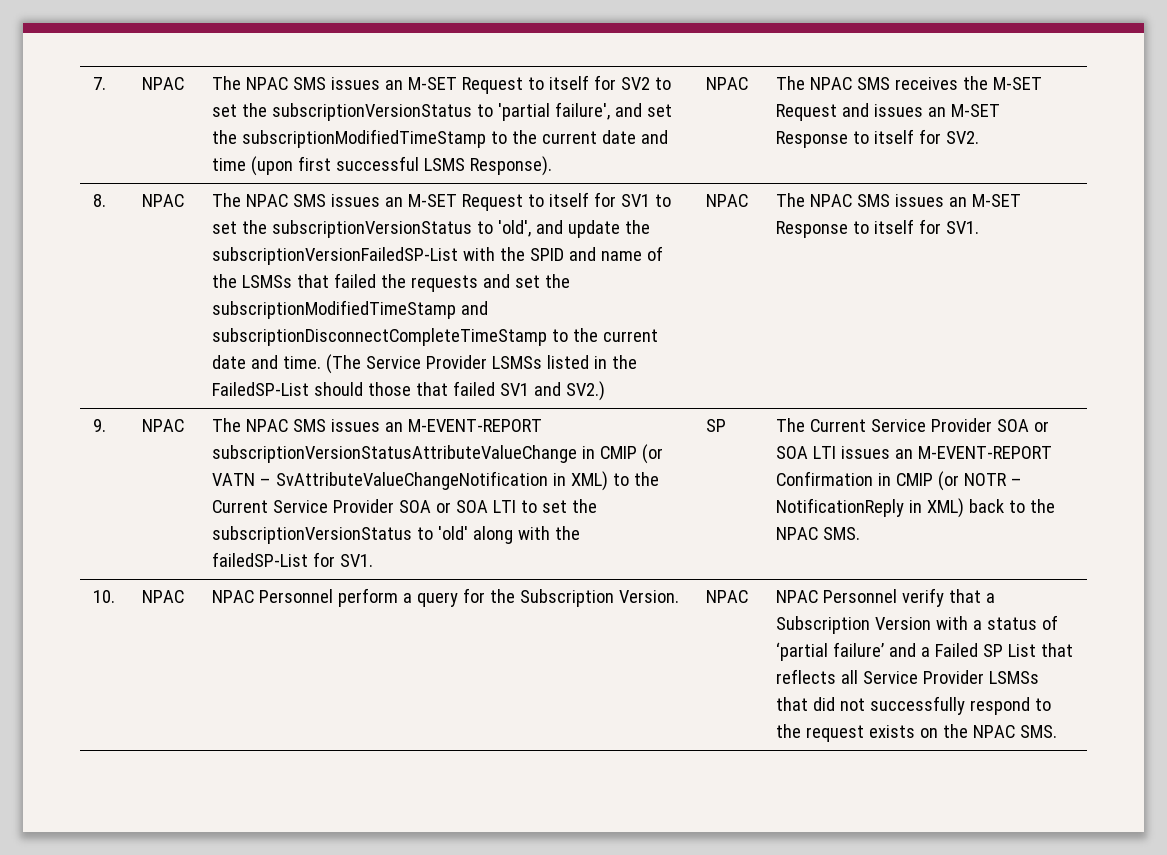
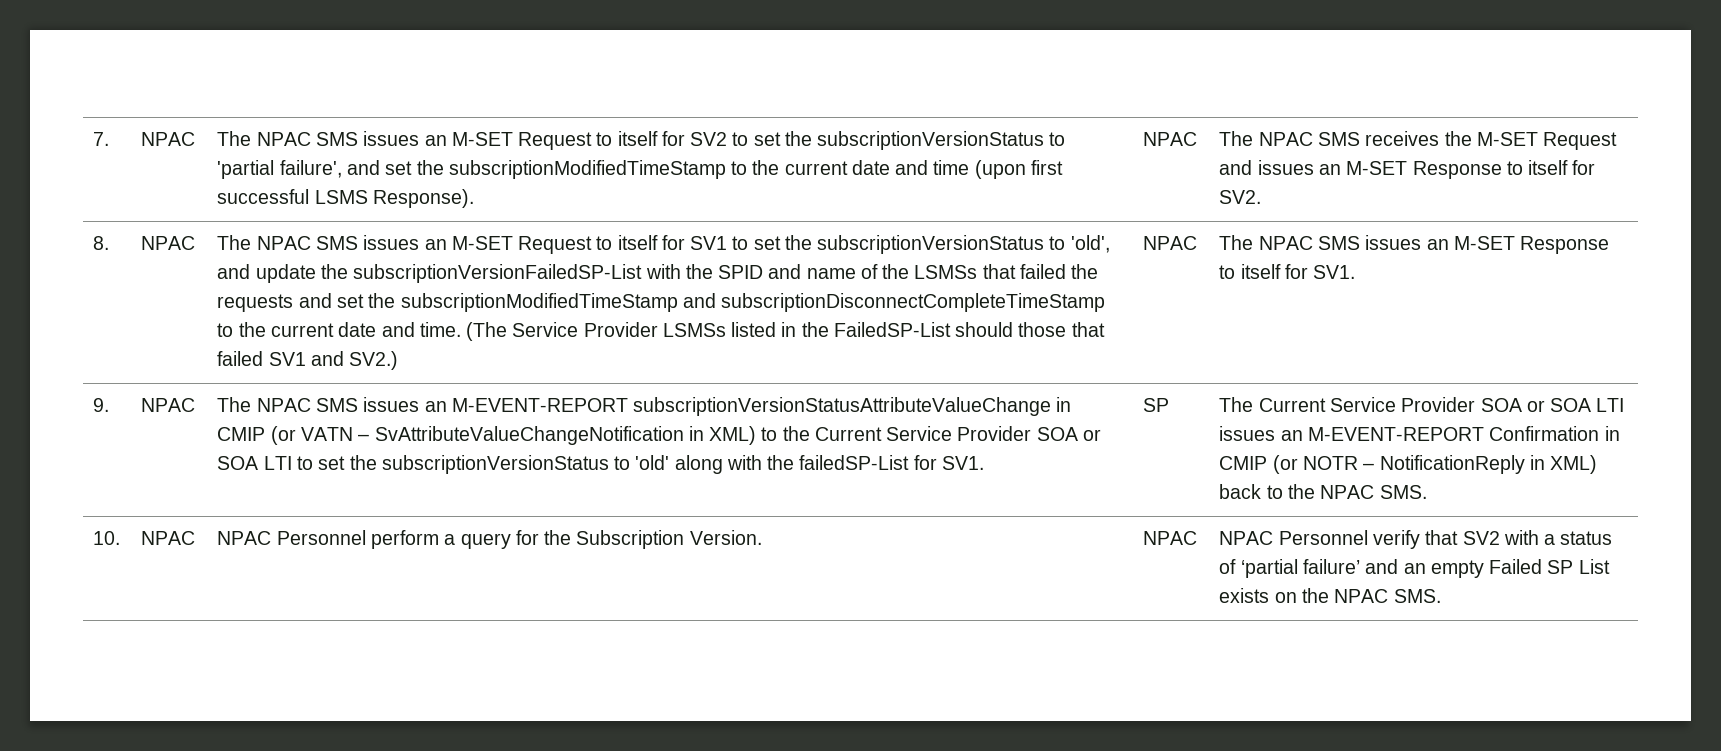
[986,593,996,603] [776,616,932,634] a Subscription Version -> [1462,531,1500,545] SV2
[921,647,931,657] a -> [1403,560,1484,578] an empty
[1041,643,1074,657] [776,669,1040,684] [776,696,1052,715] [776,724,865,742] that reflects all Service Provider LSMSs that did not successfully respond to the request -> (1610, 566) none

